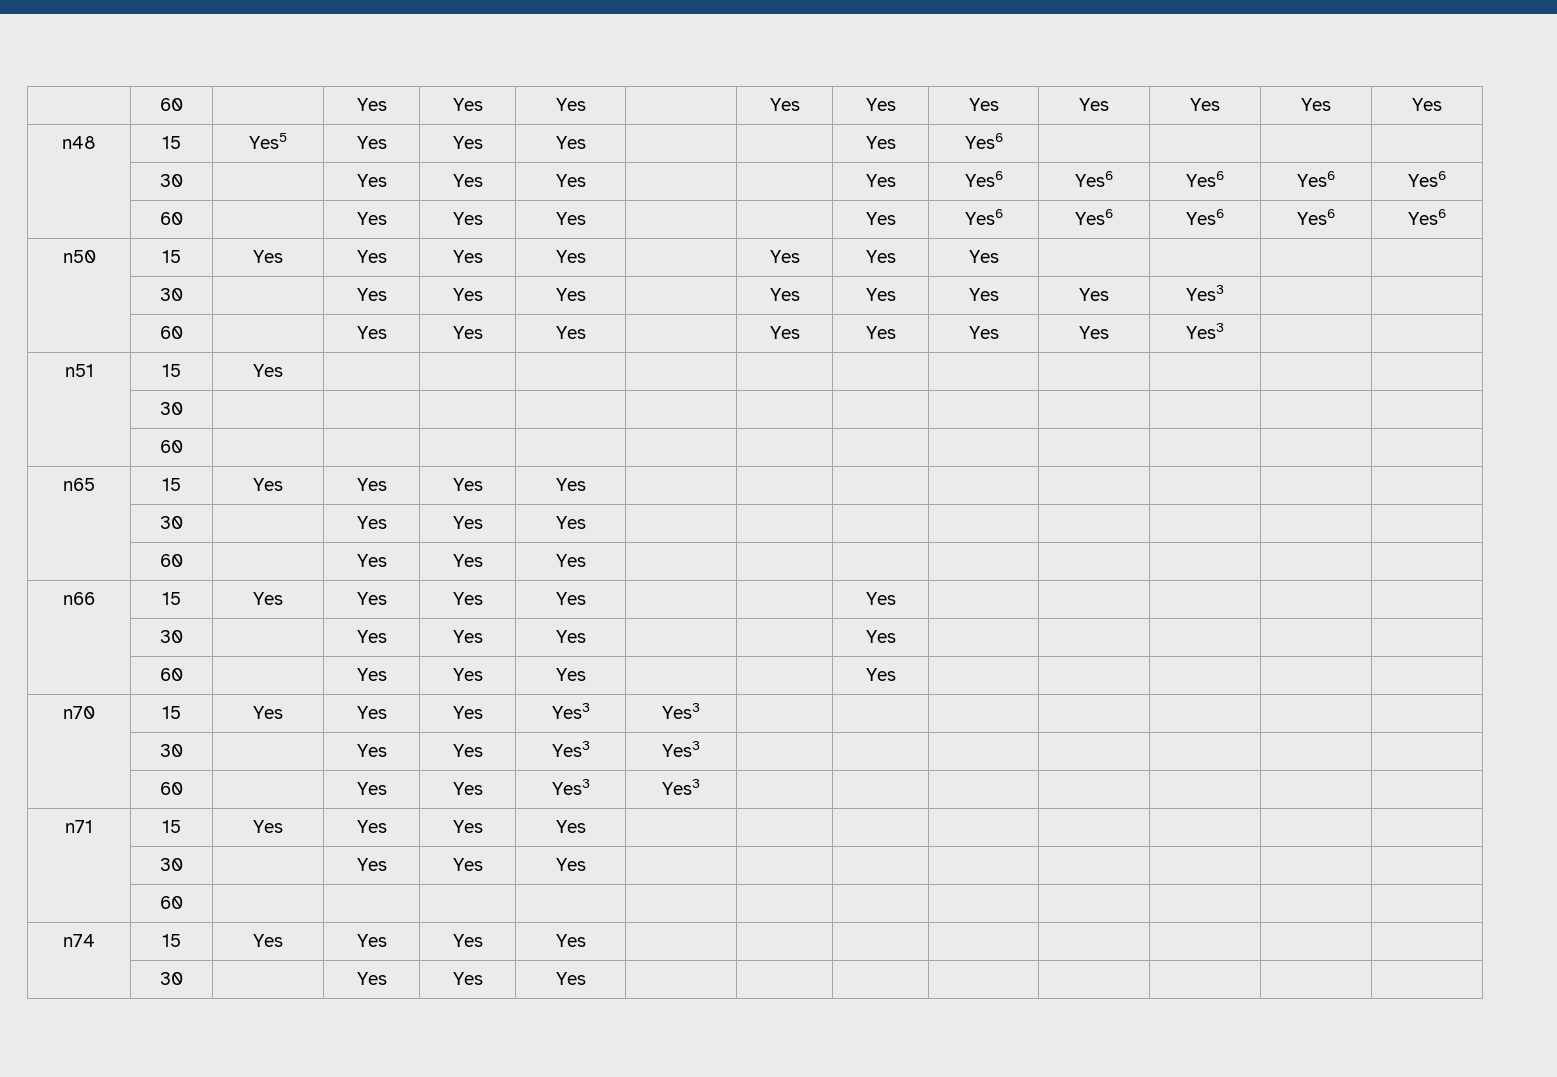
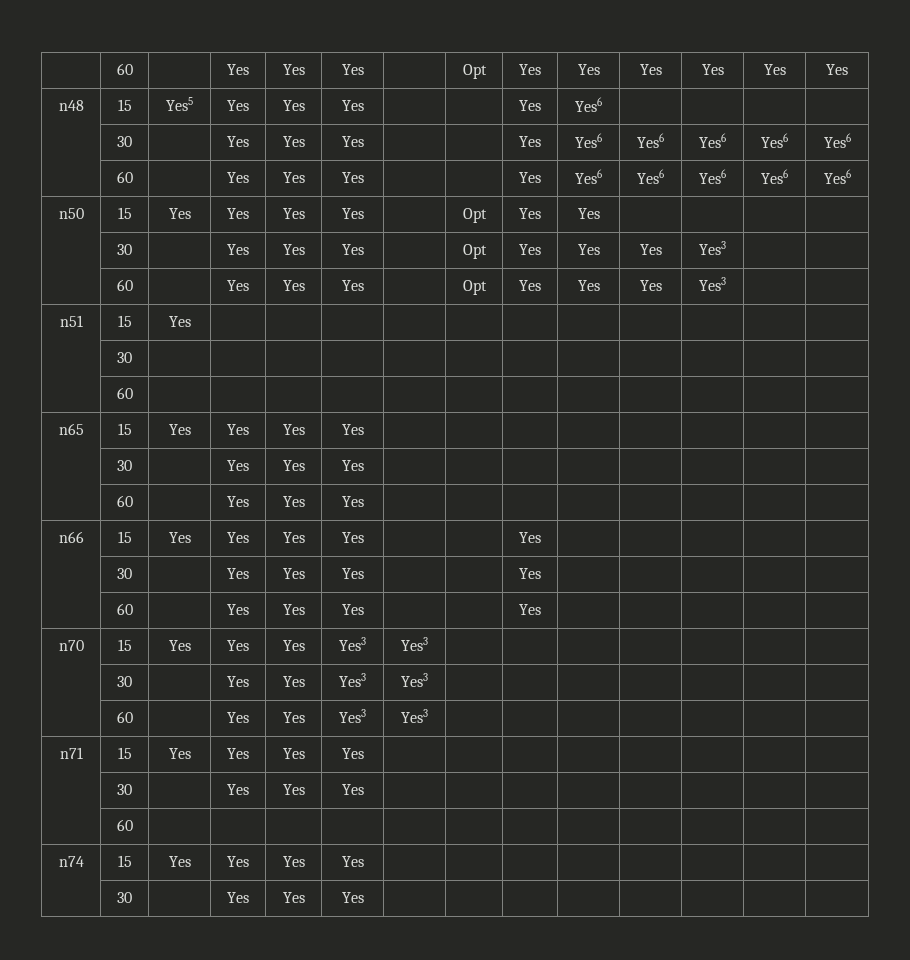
[160,98,183,111] [356,98,387,111] [452,98,483,111] [555,98,586,111] [769,98,800,111] | 60 | | Yes | Yes | Yes | | Yes -> [116,63,133,75] [227,64,249,75] [282,64,305,75] [341,64,364,75] [462,64,487,79] | 60 | | Yes | Yes | Yes | | Opt
[769,250,800,263] Yes -> [462,208,487,223] Opt
[769,288,800,301] Yes -> [462,244,487,259] Opt
[769,326,800,339] Yes -> [462,280,487,295] Opt

